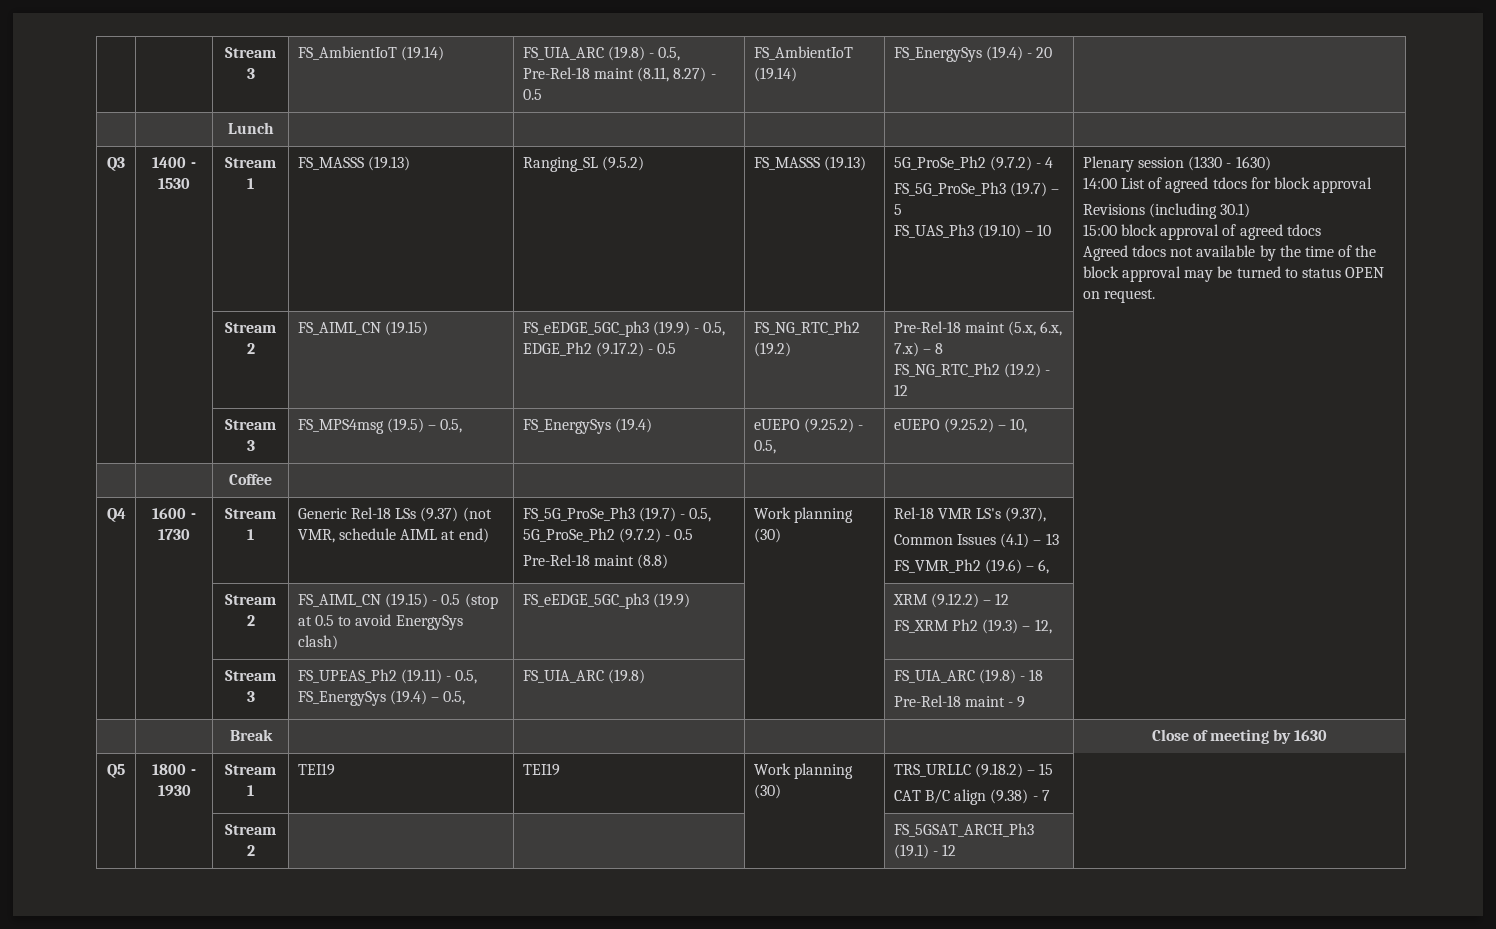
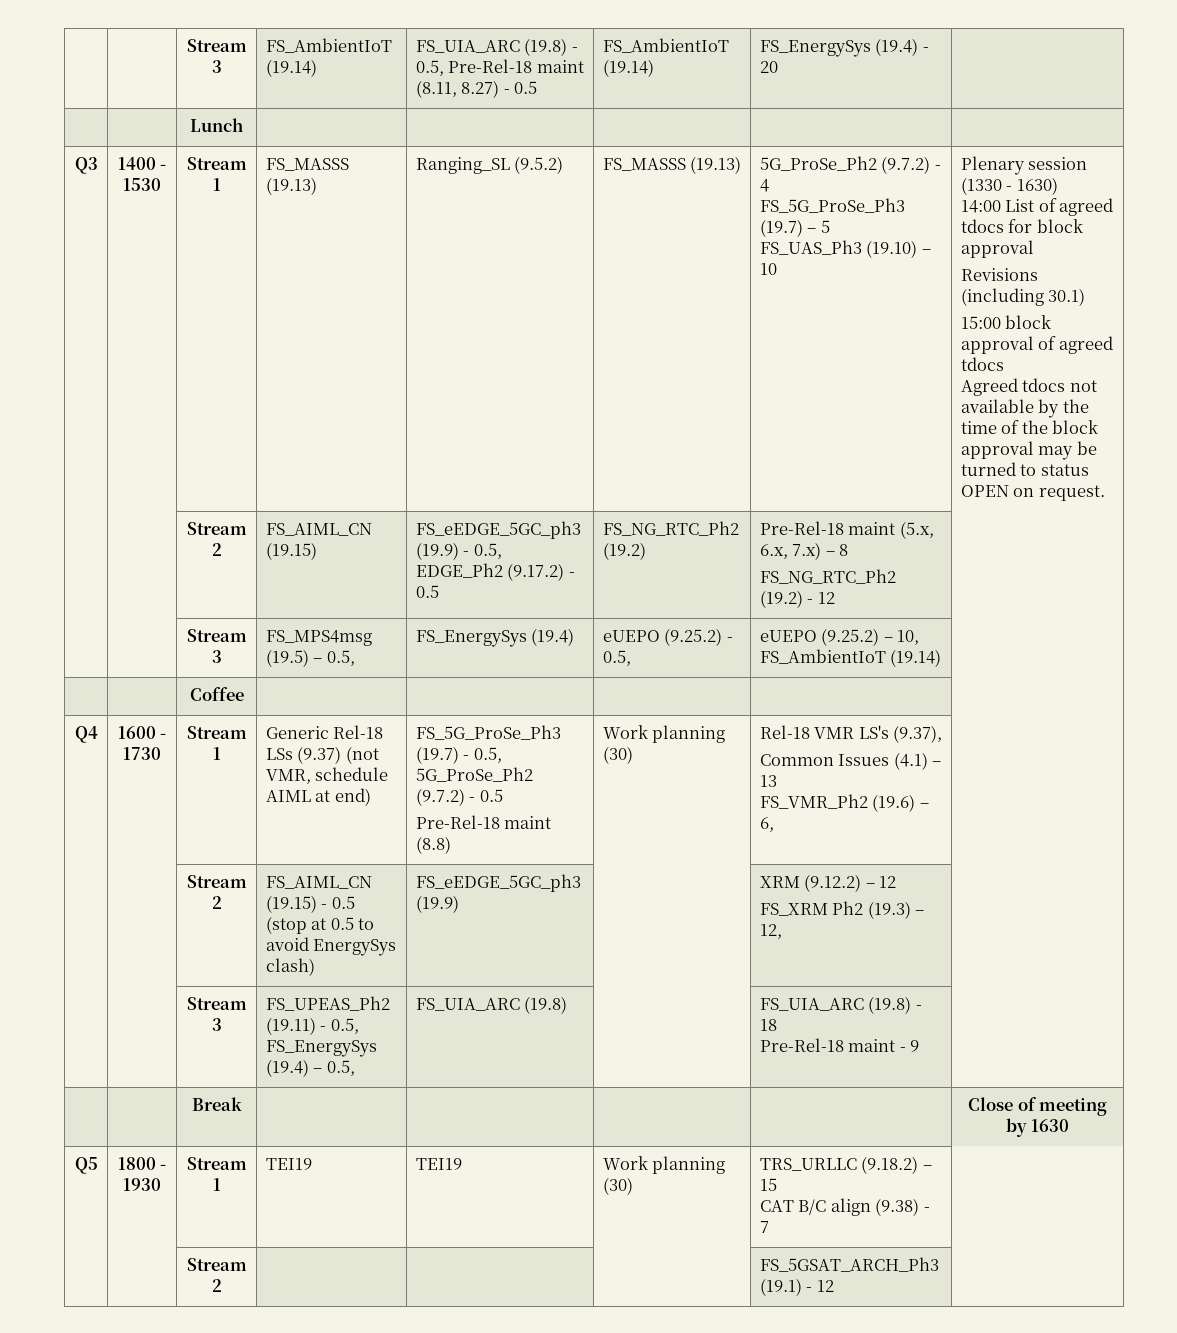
(1028, 425) none -> [759,649,942,667] FS_AmbientIoT (19.14)

